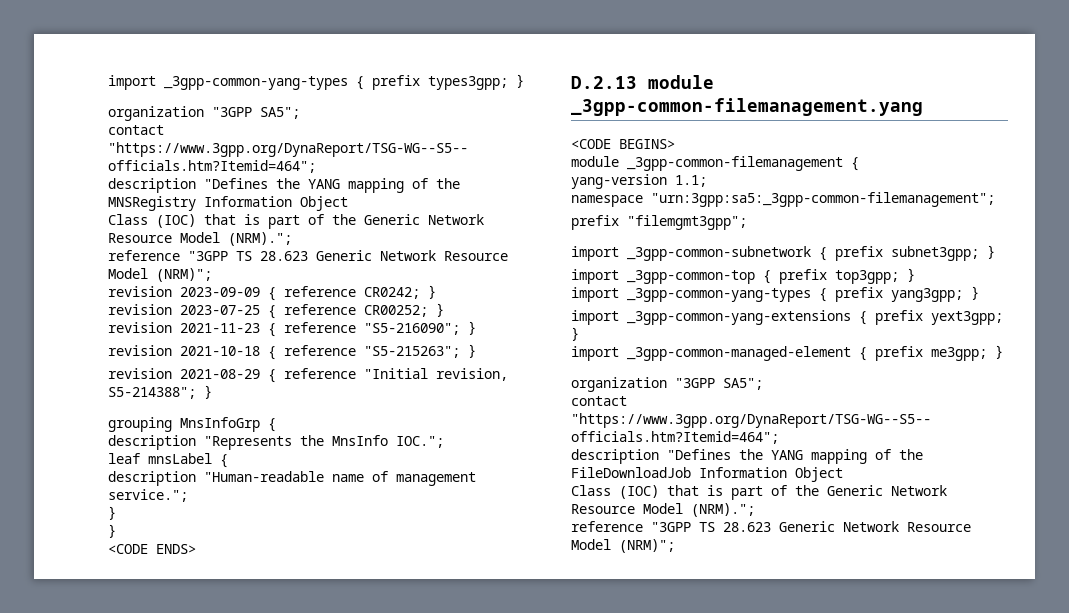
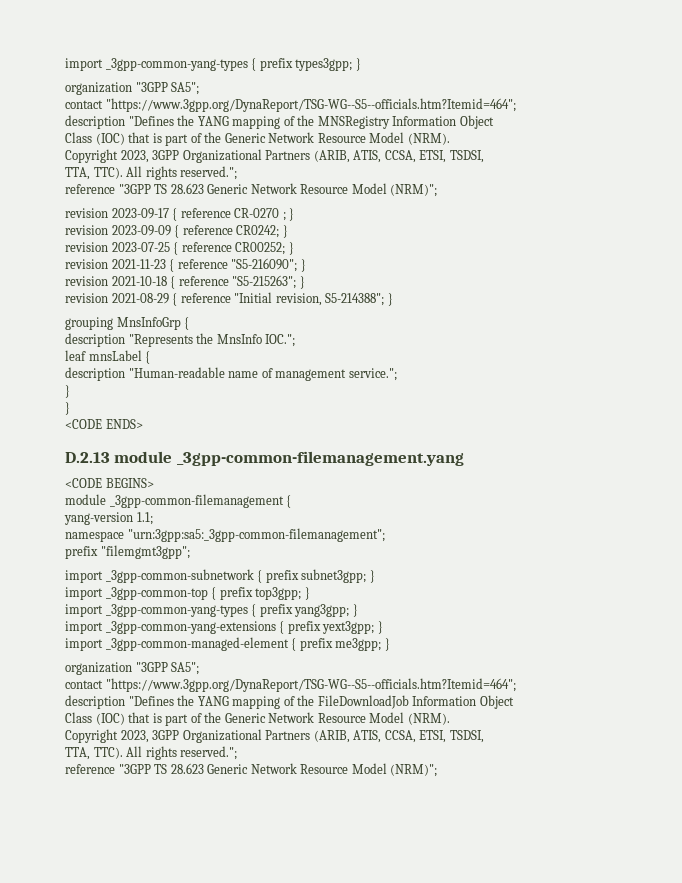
[228,232,292,246] [108,250,508,261] [108,268,212,282] (NRM)."; // reference "3GPP TS 28.623 Generic Network Resource Model (NRM)"; -> [407,133,450,145] [65,149,484,163] [65,166,238,180] [65,183,438,197] [65,208,295,221] (NRM). // Copyright 2023, 3GPP Organizational Partners (ARIB, ATIS, CCSA, ETSI, TSDSI, // TTA, TTC). All rights reserved."; // reference "3GPP TS 28.623 Generic Network Resource Model (NRM)"; // revision 2023-09-17 { reference CR-0270 ; }
[691,503,755,517] (NRM)."; -> [407,713,450,725] [65,729,484,743] [65,746,238,760] (NRM). // Copyright 2023, 3GPP Organizational Partners (ARIB, ATIS, CCSA, ETSI, TSDSI, // TTA, TTC). All rights reserved.";

